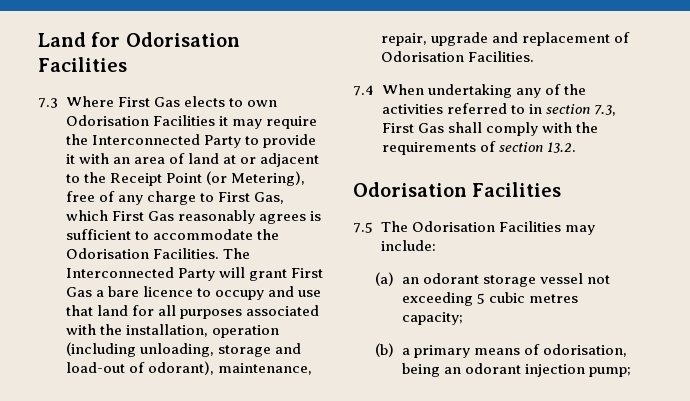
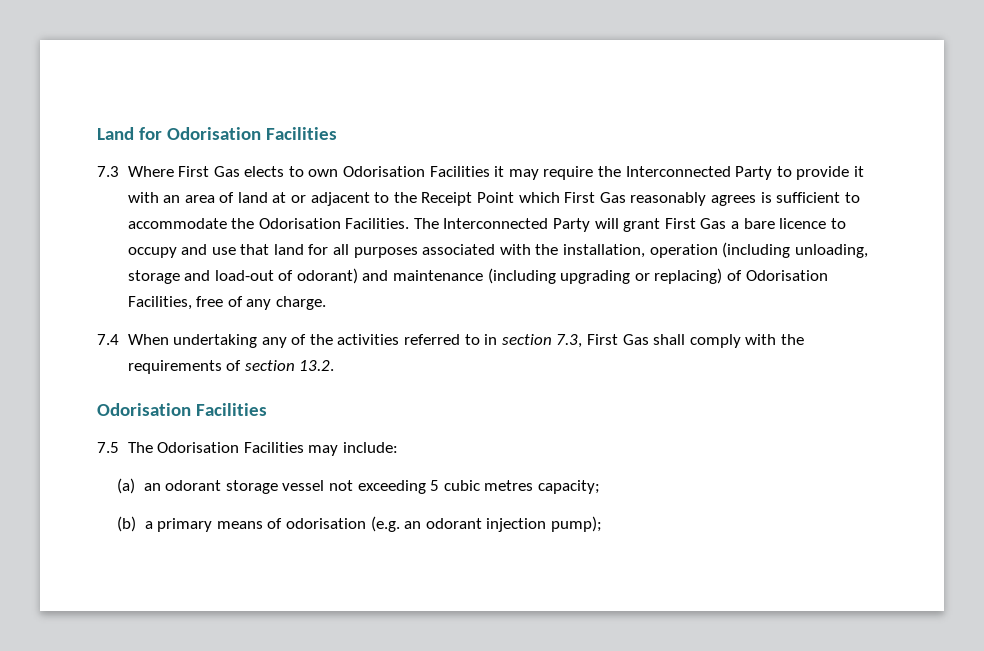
[205,171,305,186] [65,191,284,205] (or Metering), free of any charge to First Gas, -> (514, 197) none
[147,361,312,375] [380,32,630,46] [380,51,534,62] odorant), maintenance, repair, upgrade and replacement of Odorisation Facilities. -> [296,268,828,284] [127,296,326,310] odorant) and maintenance (including upgrading or replacing) of Odorisation Facilities, free of any charge.
[542,344,627,357] [401,363,440,377] odorisation, being -> [286,516,400,532] odorisation (e.g.
[588,367,631,377] pump; -> [551,516,603,532] pump);

